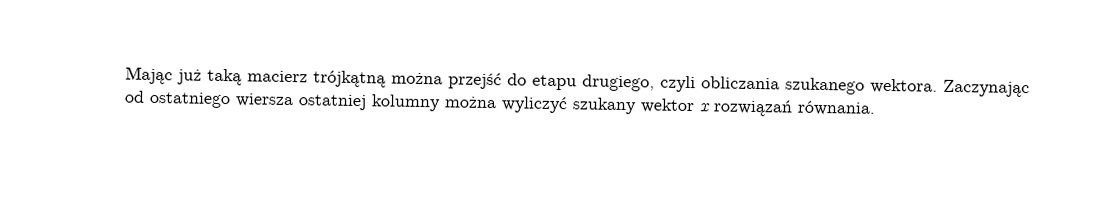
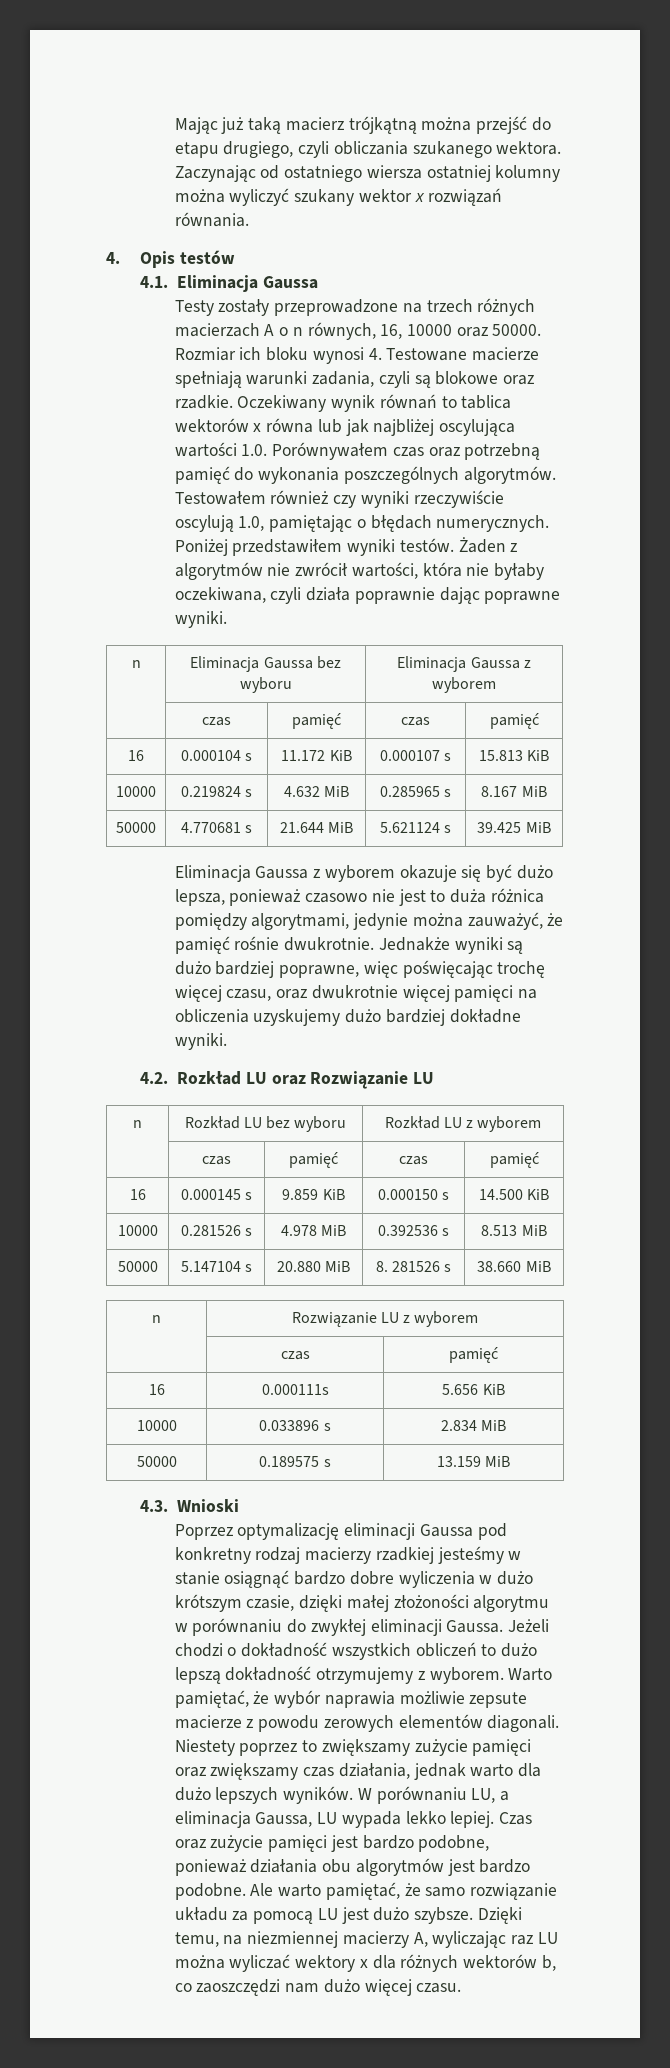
(876, 108) none -> [106,250,236,268] [140,275,318,292] [174,298,536,316] [174,322,542,340] [174,347,540,364] [174,371,535,388] [174,394,512,412] [174,418,516,436] [174,442,541,460] [174,466,556,484] [174,490,504,508] [174,515,550,532] [174,537,518,556] [174,562,545,580] [174,587,561,604] [174,611,227,628] [131,660,141,668] [190,656,341,672] [239,677,292,693] [397,656,531,672] [432,677,497,693] [202,717,231,726] [292,713,341,729] [401,717,431,726] [489,713,539,729] [128,750,144,761] [180,750,253,761] [281,750,352,761] [379,750,452,761] [478,750,550,761] [116,786,156,797] [180,786,253,797] [283,786,350,797] [379,786,452,797] [481,786,547,797] [116,822,156,833] [180,822,253,833] [279,822,354,833] [379,822,452,833] [477,822,551,833] [174,864,553,882] [174,888,544,906] [174,912,564,930] [174,936,524,954] [174,960,546,978] [174,985,538,1002] [174,1009,521,1026] [174,1033,227,1050] [140,1071,434,1089] [133,1120,142,1128] [184,1116,347,1132] [384,1116,542,1132] [202,1156,231,1165] [289,1152,338,1168] [399,1156,429,1165] [489,1152,539,1168] [129,1189,146,1200] [180,1189,253,1200] [282,1189,345,1200] [377,1189,450,1200] [478,1189,550,1200] [117,1225,158,1236] [180,1225,253,1236] [280,1225,347,1236] [377,1225,450,1236] [481,1225,547,1236] [117,1261,158,1272] [180,1261,253,1272] [276,1261,351,1272] [375,1261,452,1272] [477,1261,551,1272] [152,1315,161,1323] [291,1311,479,1327] [280,1351,310,1360] [449,1347,499,1363] [148,1384,165,1395] [261,1384,329,1395] [442,1384,505,1395] [136,1420,177,1431] [259,1420,331,1431] [440,1420,507,1431] [136,1456,177,1467] [259,1456,331,1467] [436,1456,511,1467] [140,1499,240,1512] [174,1523,507,1540] [174,1546,522,1564] [174,1570,534,1588] [174,1594,550,1612] [174,1618,550,1636] [174,1642,538,1660] [174,1666,553,1684] [174,1690,528,1708] [174,1714,560,1732] [174,1739,532,1756] [174,1763,542,1780] [174,1786,510,1804] [174,1811,533,1828] [174,1835,490,1852] [174,1858,531,1876] [174,1882,558,1900] [174,1907,522,1924] [174,1931,558,1948] [174,1954,556,1972] [174,1979,462,1996] // 4. Opis testów // 4.1. Eliminacja Gaussa // Testy zostały przeprowadzone na trzech różnych macierzach A o n równych, 16, 10000 oraz 50000. Rozmiar ich bloku wynosi 4. Testowane macierze spełniają warunki zadania, czyli są blokowe oraz rzadkie. Oczekiwany wynik równań to tablica wektorów x równa lub jak najbliżej oscylująca wartości 1.0. Porównywałem czas oraz potrzebną pamięć do wykonania poszczególnych algorytmów. Testowałem również czy wyniki rzeczywiście oscylują 1.0, pamiętając o błędach numerycznych. Poniżej przedstawiłem wyniki testów. Żaden z algorytmów nie zwrócił wartości, która nie byłaby oczekiwana, czyli działa poprawnie dając poprawne wyniki. // n | Eliminacja Gaussa bez wyboru | Eliminacja Gaussa z wyborem // | czas | pamięć | czas | pamięć // 16 | 0.000104 s | 11.172 KiB | 0.000107 s | 15.813 KiB // 10000 | 0.219824 s | 4.632 MiB | 0.285965 s | 8.167 MiB // 50000 | 4.770681 s | 21.644 MiB | 5.621124 s | 39.425 MiB // Eliminacja Gaussa z wyborem okazuje się być dużo lepsza, ponieważ czasowo nie jest to duża różnica pomiędzy algorytmami, jedynie można zauważyć, że pamięć rośnie dwukrotnie. Jednakże wyniki są dużo bardziej poprawne, więc poświęcając trochę więcej czasu, oraz dwukrotnie więcej pamięci na obliczenia uzyskujemy dużo bardziej dokładne wyniki. // 4.2. Rozkład LU oraz Rozwiązanie LU // n | Rozkład LU bez wyboru | Rozkład LU z wyborem // | czas | pamięć | czas | pamięć // 16 | 0.000145 s | 9.859 KiB | 0.000150 s | 14.500 KiB // 10000 | 0.281526 s | 4.978 MiB | 0.392536 s | 8.513 MiB // 50000 | 5.147104 s | 20.880 MiB | 8. 281526 s | 38.660 MiB // n | Rozwiązanie LU z wyborem // | czas | pamięć // 16 | 0.000111s | 5.656 KiB // 10000 | 0.033896 s | 2.834 MiB // 50000 | 0.189575 s | 13.159 MiB // 4.3. Wnioski // Poprzez optymalizację eliminacji Gaussa pod konkretny rodzaj macierzy rzadkiej jesteśmy w stanie osiągnąć bardzo dobre wyliczenia w dużo krótszym czasie, dzięki małej złożoności algorytmu w porównaniu do zwykłej eliminacji Gaussa. Jeżeli chodzi o dokładność wszystkich obliczeń to dużo lepszą dokładność otrzymujemy z wyborem. Warto pamiętać, że wybór naprawia możliwie zepsute macierze z powodu zerowych elementów diagonali. Niestety poprzez to zwiększamy zużycie pamięci oraz zwiększamy czas działania, jednak warto dla dużo lepszych wyników. W porównaniu LU, a eliminacja Gaussa, LU wypada lekko lepiej. Czas oraz zużycie pamięci jest bardzo podobne, ponieważ działania obu algorytmów jest bardzo podobne. Ale warto pamiętać, że samo rozwiązanie układu za pomocą LU jest dużo szybsze. Dzięki temu, na niezmiennej macierzy A, wyliczając raz LU można wyliczać wektory x dla różnych wektorów b, co zaoszczędzi nam dużo więcej czasu.

